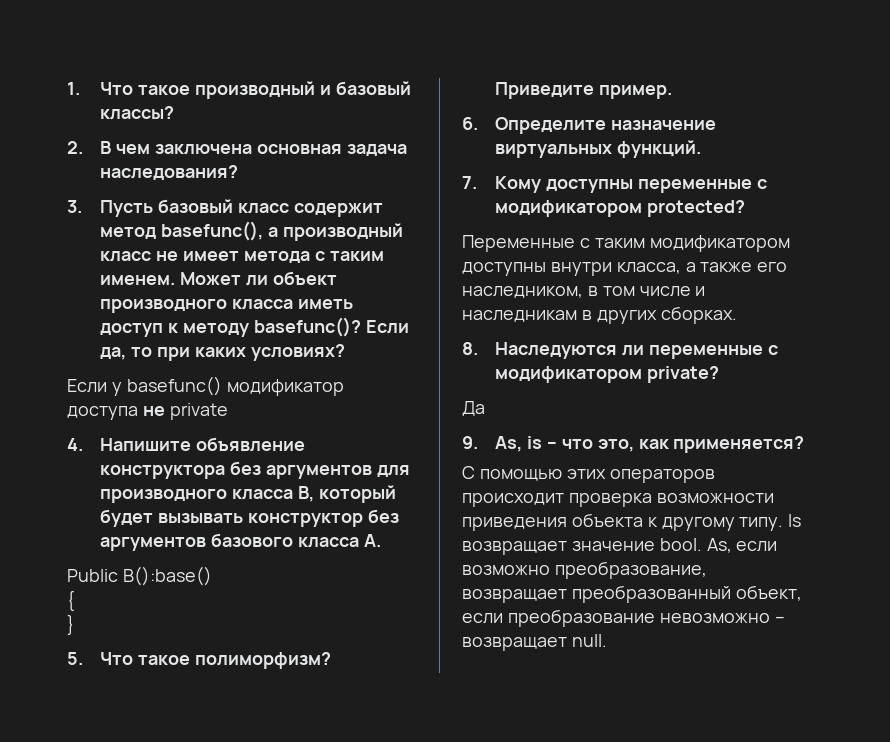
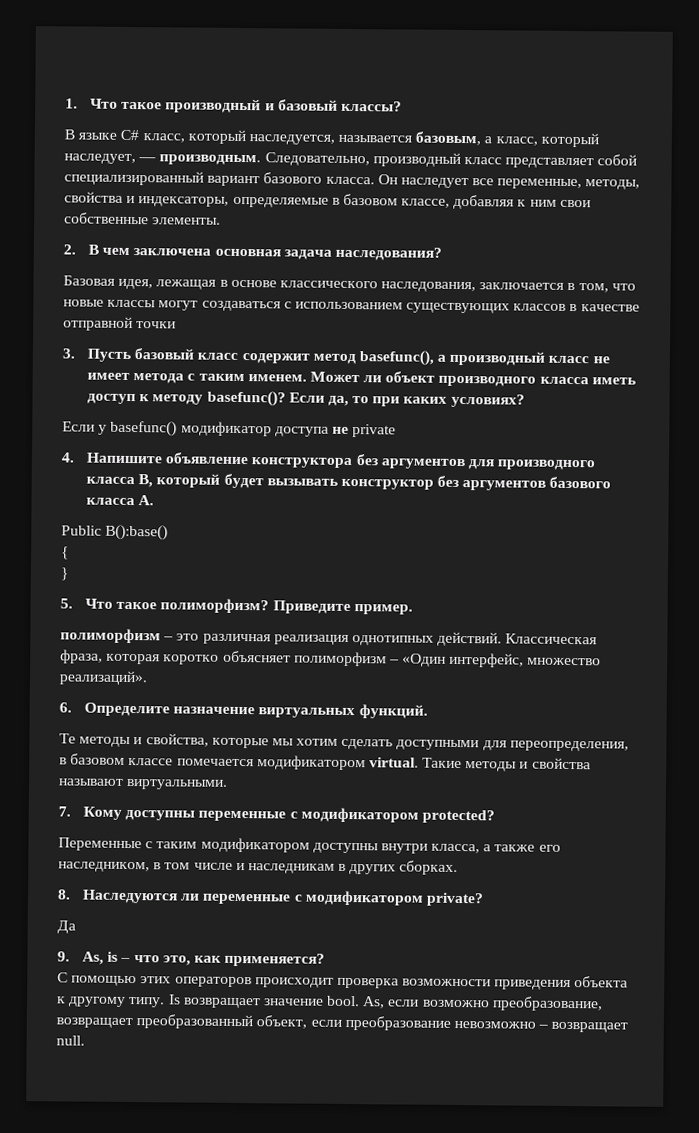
(175, 113) none -> [64,129,599,148] [64,152,638,169] [64,170,641,190] [64,191,591,210] [64,212,222,225] // В языке C# класс, который наследуется, называется базовым, а класс, который наследует, — производным. Следовательно, производный класс представляет собой специализированный вариант базового класса. Он наследует все переменные, методы, свойства и индексаторы, определяемые в базовом классе, добавляя к ним свои собственные элементы.
(239, 172) none -> [63,275,636,293] [63,299,640,314] [63,316,177,332] // Базовая идея, лежащая в основе классического наследования, заключается в том, что новые классы могут создаваться с использованием существующих классов в качестве отправной точки
(673, 92) none -> [60,628,598,647] [60,649,602,668] [59,670,148,686] // полиморфизм – это различная реализация однотипных действий. Классическая фраза, которая коротко объясняет полиморфизм – «Один интерфейс, множество реализаций».
(702, 149) none -> [59,733,629,752] [59,753,591,772] [59,778,229,790] // Те методы и свойства, которые мы хотим сделать доступными для переопределения, в базовом классе помечается модификатором virtual. Такие методы и свойства называют виртуальными.

